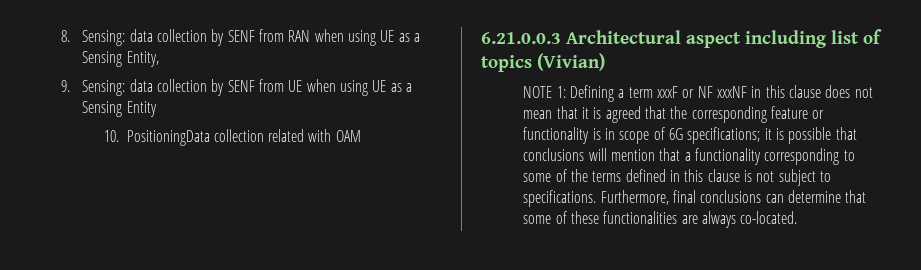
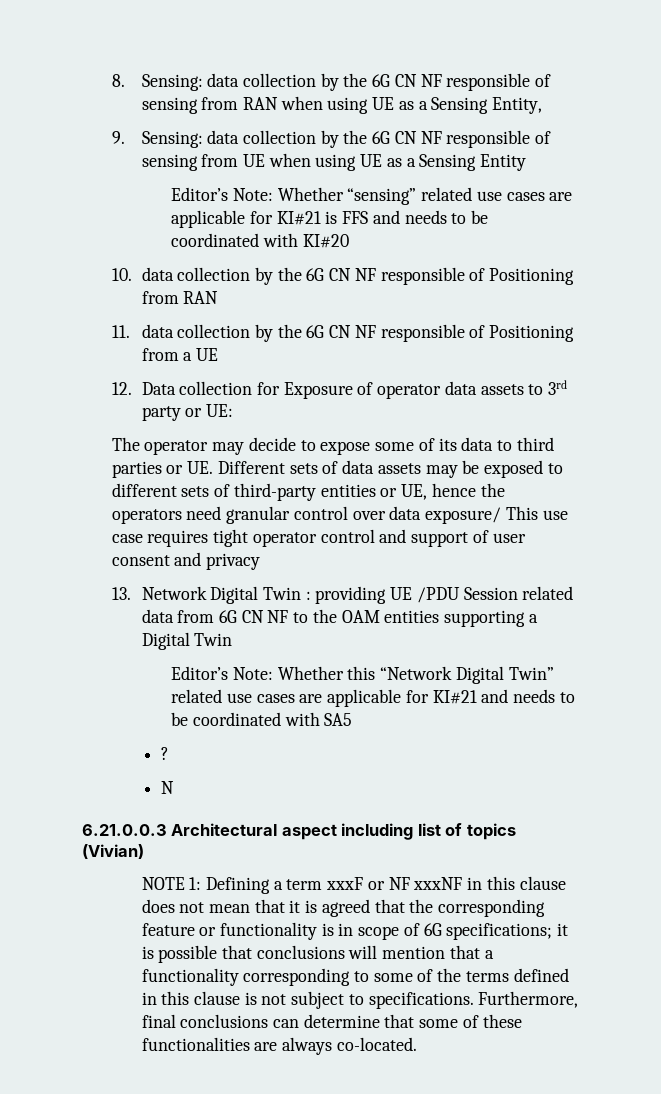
[227,30,255,42] SENF -> [343,73,552,91] [141,97,198,114] the 6G CN NF responsible of sensing
[227,80,255,92] SENF -> [343,130,552,148] [141,154,198,171] the 6G CN NF responsible of sensing
[103,129,361,146] 10. PositioningData collection related with OAM -> [171,187,573,205] [171,210,489,228] [171,233,349,248] [111,267,575,285] [141,291,219,304] [111,324,575,342] [141,348,218,361] [111,380,568,399] [141,404,233,421] [111,437,554,455] [111,460,563,478] [111,483,505,501] [111,506,568,524] [111,529,526,547] [111,552,261,570] [111,586,574,604] [141,609,538,627] [141,632,233,650] [171,666,554,684] [171,689,575,707] [171,712,353,726] [160,747,169,760] [160,781,174,794] Editor’s Note: Whether “sensing” related use cases are applicable for KI#21 is FFS and needs to be coordinated with KI#20 // 10. data collection by the 6G CN NF responsible of Positioning from RAN // 11. data collection by the 6G CN NF responsible of Positioning from a UE // 12. Data collection for Exposure of operator data assets to 3rd party or UE: // The operator may decide to expose some of its data to third parties or UE. Different sets of data assets may be exposed to different sets of third-party entities or UE, hence the operators need granular control over data exposure/ This use case requires tight operator control and support of user consent and privacy // 13. Network Digital Twin : providing UE /PDU Session related data from 6G CN NF to the OAM entities supporting a Digital Twin // Editor’s Note: Whether this “Network Digital Twin” related use cases are applicable for KI#21 and needs to be coordinated with SA5 // ? // N

